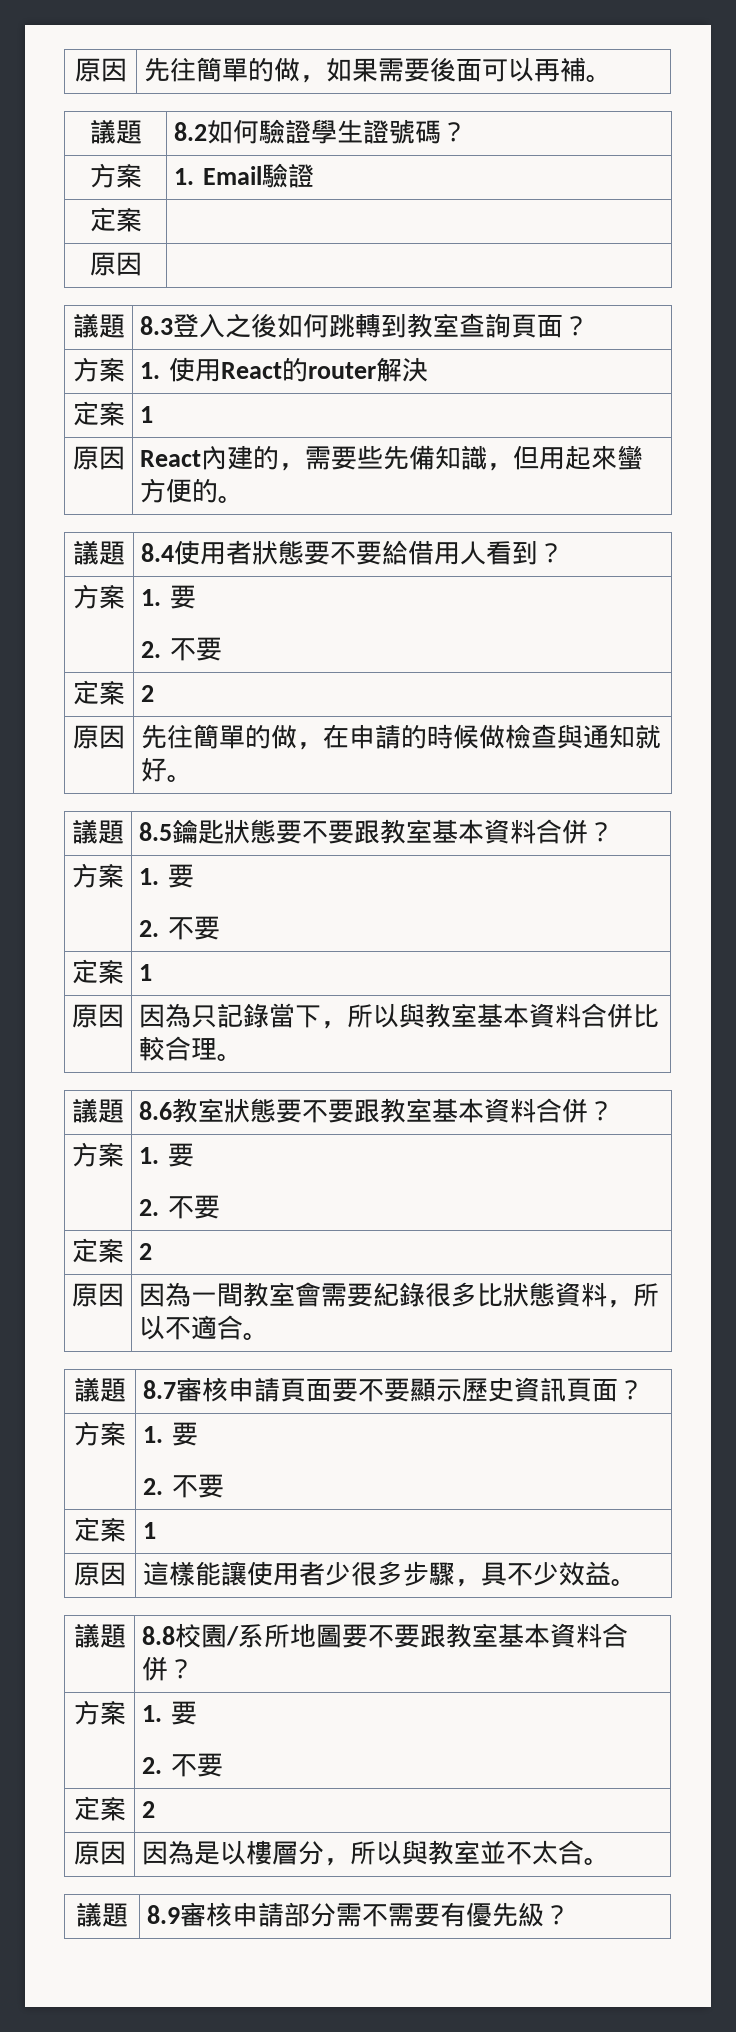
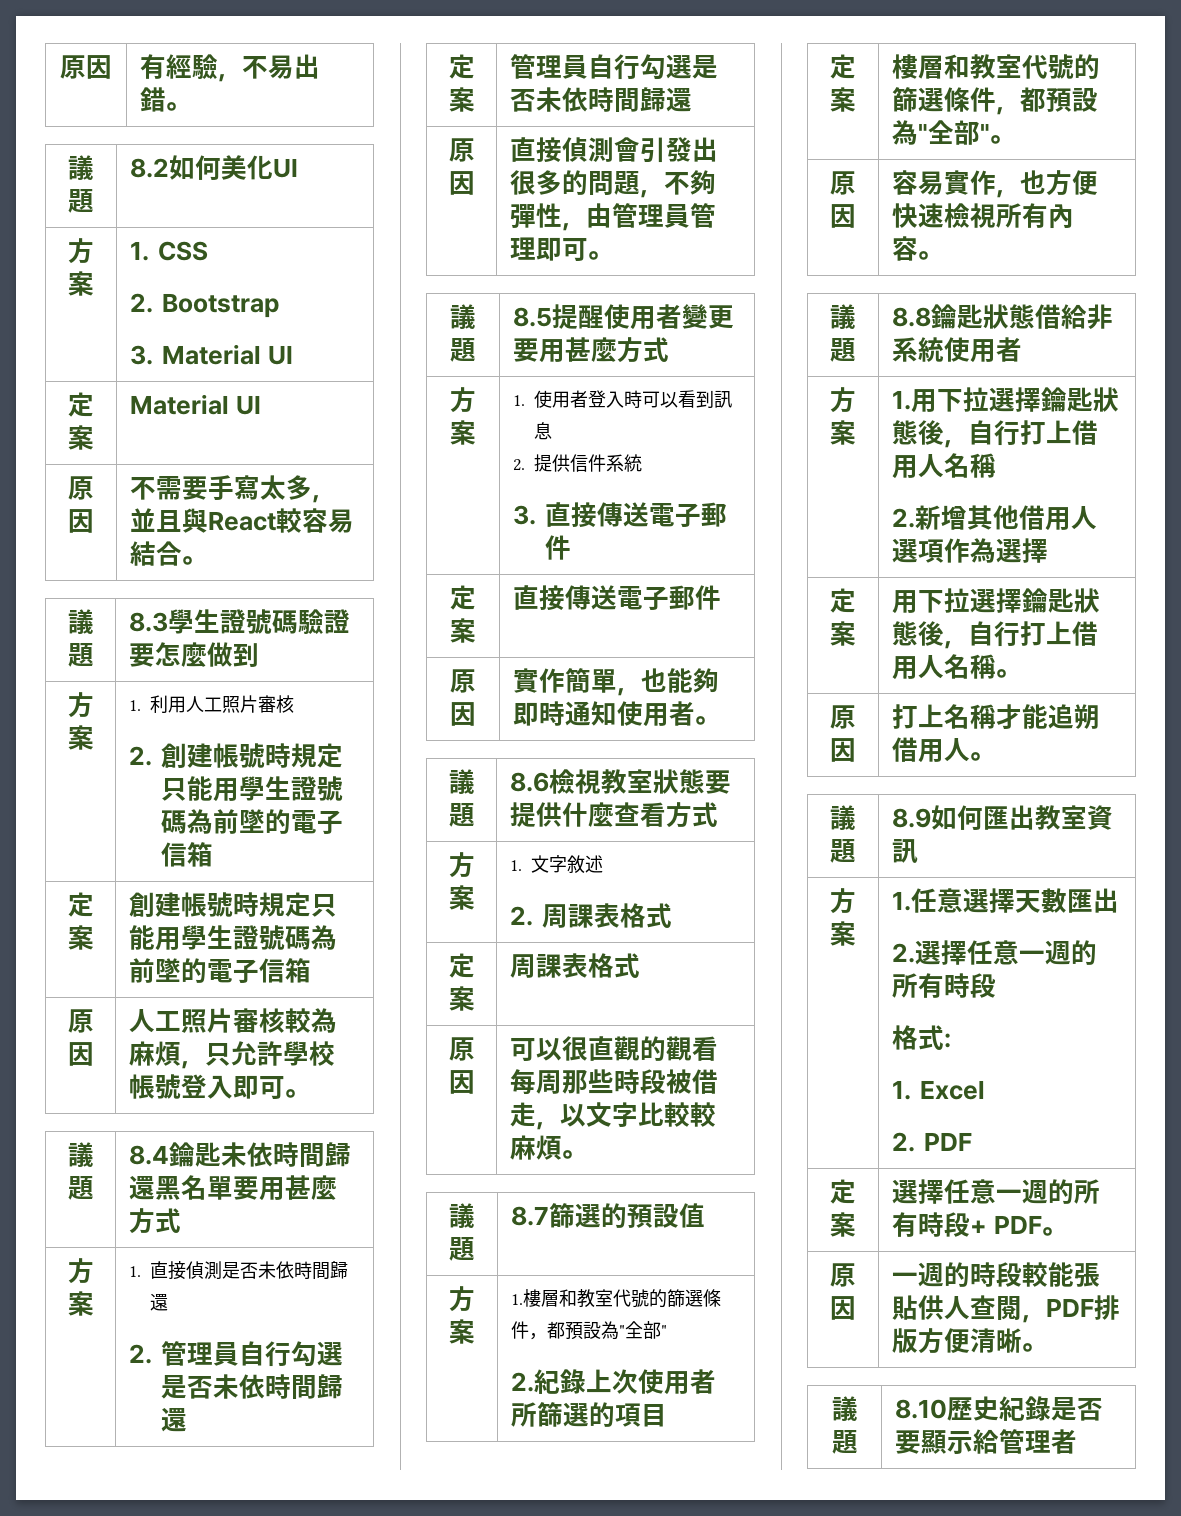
[74,58,127,82] [143,57,612,83] [89,119,142,144] [173,119,467,144] [89,163,142,188] [173,163,314,188] [89,207,142,232] [89,252,142,276] [72,313,125,338] [139,313,589,338] [72,357,125,382] [139,357,428,382] [72,401,125,426] [139,406,153,423] [72,446,125,470] [139,445,643,471] [139,478,244,503] [73,540,125,565] [140,540,564,565] [73,584,125,609] [140,585,196,609] [140,637,222,661] [73,680,125,705] [140,685,154,702] [73,725,125,749] [140,724,661,750] [140,757,193,782] [72,819,124,844] [138,819,614,844] [72,863,124,888] [138,864,194,888] [138,916,220,940] [72,959,124,984] [138,964,152,981] [72,1004,124,1028] [138,1003,659,1029] [138,1036,217,1061] 原因 | 先往簡單的做，如果需要後面可以再補。 // 議題 | 8.2如何驗證學生證號碼？ // 方案 | 1. Email驗證 // 定案 | // 原因 | // 議題 | 8.3登入之後如何跳轉到教室查詢頁面？ // 方案 | 1.使用React的router解決 // 定案 | 1 // 原因 | React內建的，需要些先備知識，但用起來蠻方便的。 // 議題 | 8.4使用者狀態要不要給借用人看到？ // 方案 | 1.要 // 2.不要 // 定案 | 2 // 原因 | 先往簡單的做，在申請的時候做檢查與通知就好。 // 議題 | 8.5鑰匙狀態要不要跟教室基本資料合併？ // 方案 | 1.要 // 2.不要 // 定案 | 1 // 原因 | 因為只記錄當下，所以與教室基本資料合併比較合理 -> [60,55,112,79] [139,54,320,82] [139,87,190,112] [68,155,94,180] [68,189,94,213] [129,155,298,181] [68,238,94,264] [68,271,94,296] [129,241,208,261] [129,293,280,318] [129,344,293,365] [68,392,94,417] [68,425,94,450] [129,394,261,415] [68,476,94,500] [68,509,94,533] [129,475,336,503] [129,508,354,533] [129,541,206,566] [67,609,94,634] [67,643,94,667] [128,609,350,634] [128,642,259,667] [67,692,94,718] [67,725,94,750] [128,695,294,713] [128,743,343,768] [160,776,343,802] [160,809,343,835] [160,842,213,867] [67,892,94,917] [67,925,94,950] [128,892,337,917] [128,925,337,951] [128,958,311,984] [67,1009,94,1033] [67,1042,94,1066] [128,1008,337,1033] [128,1041,335,1069] [128,1074,309,1099] [67,1142,94,1167] [67,1176,94,1200] [128,1142,351,1167] [128,1175,337,1201] [128,1208,181,1234] [67,1258,94,1284] [67,1291,94,1316] [128,1260,348,1280] [149,1293,168,1311] [128,1341,343,1367] [160,1374,343,1399] [160,1407,187,1432] [448,54,475,79] [448,87,475,112] [509,54,718,80] [509,87,692,112] [448,138,475,162] [448,171,475,195] [509,137,718,163] [509,170,716,198] [509,203,716,231] [509,237,612,261] [450,304,476,329] [450,338,476,362] [512,304,734,330] [512,337,669,363] [450,387,476,413] [450,420,476,445] [512,390,732,408] [533,422,552,440] [512,454,642,472] [512,502,727,528] [544,535,571,560] [450,585,476,610] [450,618,476,643] [512,585,721,611] [450,669,476,693] [450,702,476,726] [512,668,719,696] [512,701,695,727] 原因 | 有經驗，不易出錯。 // 議題 | 8.2如何美化UI // 方案 | 1. CSS // 2. Bootstrap // 3. Material UI // 定案 | Material UI // 原因 | 不需要手寫太多，並且與React較容易結合。 // 議題 | 8.3學生證號碼驗證要怎麼做到 // 方案 | 1.利用人工照片審核 // 2.創建帳號時規定只能用學生證號碼為前墜的電子信箱 // 定案 | 創建帳號時規定只能用學生證號碼為前墜的電子信箱 // 原因 | 人工照片審核較為麻煩，只允許學校帳號登入即可。 // 議題 | 8.4鑰匙未依時間歸還黑名單要用甚麼方式 // 方案 | 1.直接偵測是否未依時間歸還 // 2.管理員自行勾選是否未依時間歸還 // 定案 | 管理員自行勾選是否未依時間歸還 // 原因 | 直接偵測會引發出很多的問題，不夠彈性，由管理員管理即可。 // 議題 | 8.5提醒使用者變更要用甚麼方式 // 方案 | 1.使用者登入時可以看到訊息 // 2.提供信件系統 // 3.直接傳送電子郵件 // 定案 | 直接傳送電子郵件 // 原因 | 實作簡單，也能夠即時通知使用者
(172, 1110) none -> [548,769,601,794] 檢視
[301,1098,614,1123] [72,1142,124,1167] [138,1143,194,1167] [138,1195,220,1219] [72,1238,124,1263] [138,1243,152,1260] [72,1283,124,1307] [138,1282,659,1308] [138,1315,269,1340] [74,1377,126,1402] [142,1377,644,1402] [74,1421,126,1446] [142,1422,198,1446] [142,1474,224,1498] [74,1517,126,1542] [142,1522,156,1539] [74,1562,126,1586] [142,1561,637,1587] [73,1623,126,1648] [141,1623,628,1648] [141,1656,194,1681] [73,1700,126,1725] [141,1701,197,1725] [141,1753,223,1777] [73,1796,126,1821] [141,1801,155,1818] [73,1841,126,1865] [141,1840,610,1866] [76,1902,128,1927] [146,1902,570,1927] 不要跟教室基本資料合併？ // 方案 | 1.要 // 2.不要 // 定案 | 2 // 原因 | 因為一間教室會需要紀錄很多比狀態資料，所以不適合。 // 議題 | 8.7審核申請頁面要不要顯示歷史資訊頁面？ // 方案 | 1.要 // 2.不要 // 定案 | 1 // 原因 | 這樣能讓使用者少很多步驟，具不少效益。 // 議題 | 8.8校園/系所地圖要不要跟教室基本資料合併？ // 方案 | 1.要 // 2.不要 // 定案 | 2 // 原因 | 因為是以樓層分，所以與教室並不太合。 // 議題 | 8.9審核申請部分需不需要有優先級？ -> [509,802,718,828] [448,852,475,878] [448,885,475,910] [509,855,603,874] [509,903,672,928] [448,953,475,978] [448,986,475,1011] [509,953,640,978] [448,1037,475,1061] [448,1070,475,1094] [509,1036,718,1061] [509,1069,718,1095] [509,1102,716,1130] [509,1135,586,1160] [449,1203,475,1228] [449,1237,475,1261] [510,1203,705,1228] [449,1286,475,1312] [449,1319,475,1344] [510,1289,721,1308] [510,1321,667,1340] [510,1369,716,1395] [510,1402,667,1427] [830,54,856,79] [830,87,856,112] [891,54,1100,79] [891,87,1098,115] [891,120,1014,145] [830,171,856,195] [830,204,856,228] [891,170,1098,198] [891,203,1074,229] [891,236,942,261] [830,304,856,329] [830,338,856,362] [891,304,1113,330] [891,337,1022,363] [830,387,856,413] [830,420,856,445] [891,387,1119,413] [891,420,1098,448] [891,453,996,479] [891,505,1097,531] [891,538,1048,563] [830,588,856,613] [830,621,856,646] [891,588,1100,614] [891,621,1098,649] [891,654,1020,680] [830,705,856,729] [830,738,856,762] [891,704,1100,729] [891,737,994,763] [830,805,856,830] [830,839,856,863] [891,805,1113,831] [891,839,918,864] [830,888,856,914] [830,921,856,946] [891,888,1119,913] [891,940,1097,965] [891,973,996,998] [891,1025,951,1050] [891,1080,985,1100] [891,1132,972,1152] [830,1179,856,1204] [830,1212,856,1237] [891,1179,1100,1204] [891,1212,1066,1237] [830,1263,856,1287] [830,1296,856,1320] [891,1262,1100,1287] [891,1295,1120,1323] [891,1328,1046,1354] [831,1396,858,1421] [831,1430,858,1454] [894,1396,1103,1421] [894,1429,1077,1454] 提供什麼查看方式 // 方案 | 1.文字敘述 // 2.周課表格式 // 定案 | 周課表格式 // 原因 | 可以很直觀的觀看每周那些時段被借走，以文字比較較麻煩。 // 議題 | 8.7篩選的預設值 // 方案 | 1.樓層和教室代號的篩選條件，都預設為"全部" // 2.紀錄上次使用者所篩選的項目 // 定案 | 樓層和教室代號的篩選條件，都預設為"全部"。 // 原因 | 容易實作，也方便快速檢視所有內容。 // 議題 | 8.8鑰匙狀態借給非系統使用者 // 方案 | 1.用下拉選擇鑰匙狀態後，自行打上借用人名稱 // 2.新增其他借用人選項作為選擇 // 定案 | 用下拉選擇鑰匙狀態後，自行打上借用人名稱。 // 原因 | 打上名稱才能追朔借用人。 // 議題 | 8.9如何匯出教室資訊 // 方案 | 1.任意選擇天數匯出 // 2.選擇任意一週的所有時段 // 格式: // 1. Excel // 2. PDF // 定案 | 選擇任意一週的所有時段+ PDF。 // 原因 | 一週的時段較能張貼供人查閱，PDF排版方便清晰。 // 議題 | 8.10歷史紀錄是否要顯示給管理者

